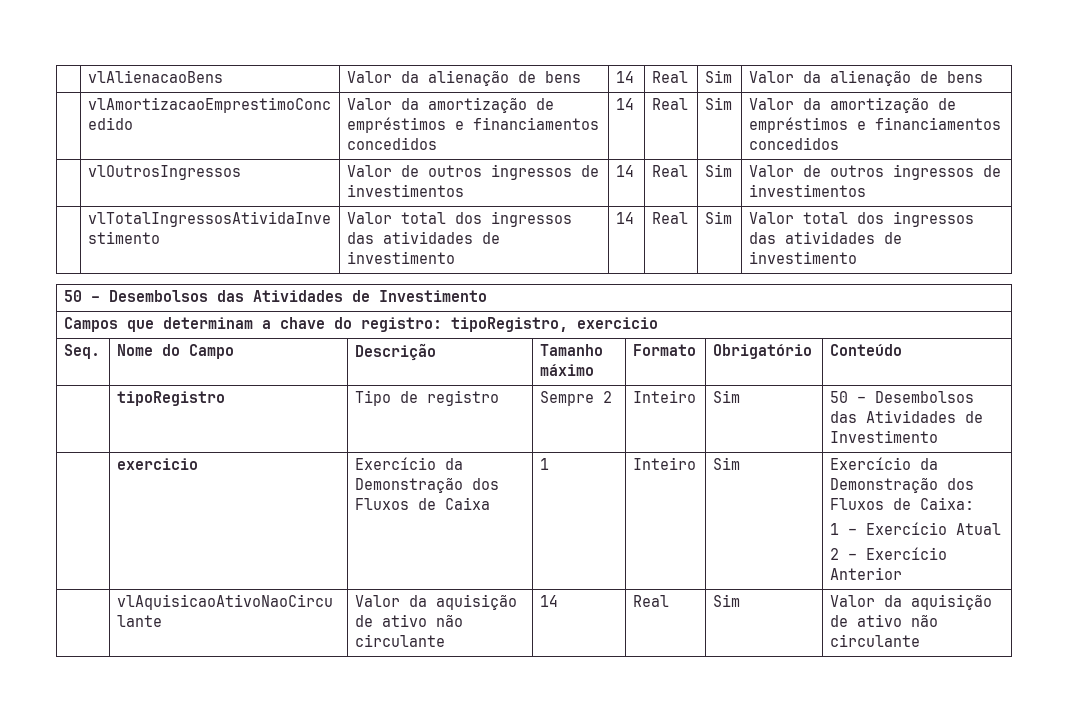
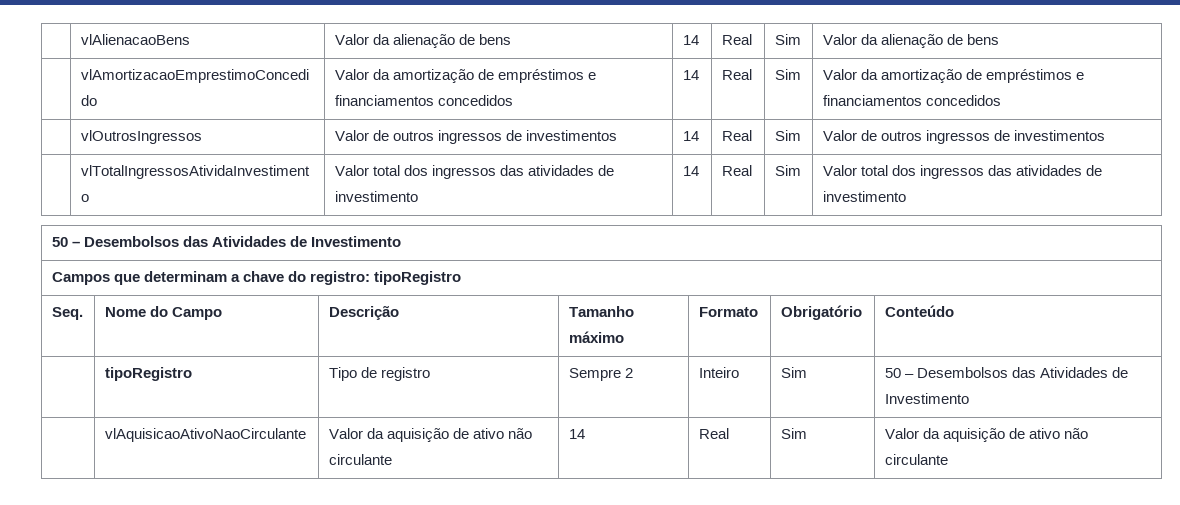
[451,317,659,332] tipoRegistro, exercicio -> [374,271,462,285] tipoRegistro
[117,458,199,470] [355,457,464,470] [355,478,500,493] [355,497,491,510] [540,458,550,470] [633,457,697,470] [713,457,741,470] [830,457,939,470] [830,478,975,493] [830,497,975,510] [830,522,1002,535] [830,547,948,560] [830,567,903,580] // | exercicio | Exercício da Demonstração dos Fluxos de Caixa | 1 | Inteiro | Sim | Exercício da Demonstração dos Fluxos de Caixa: // 1 – Exercício Atual // 2 – Exercício Anterior -> (969, 398) none

